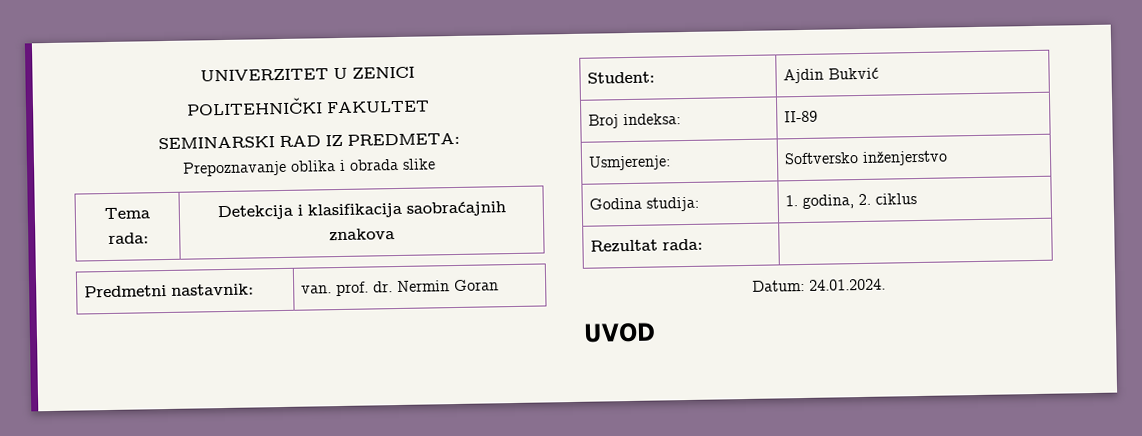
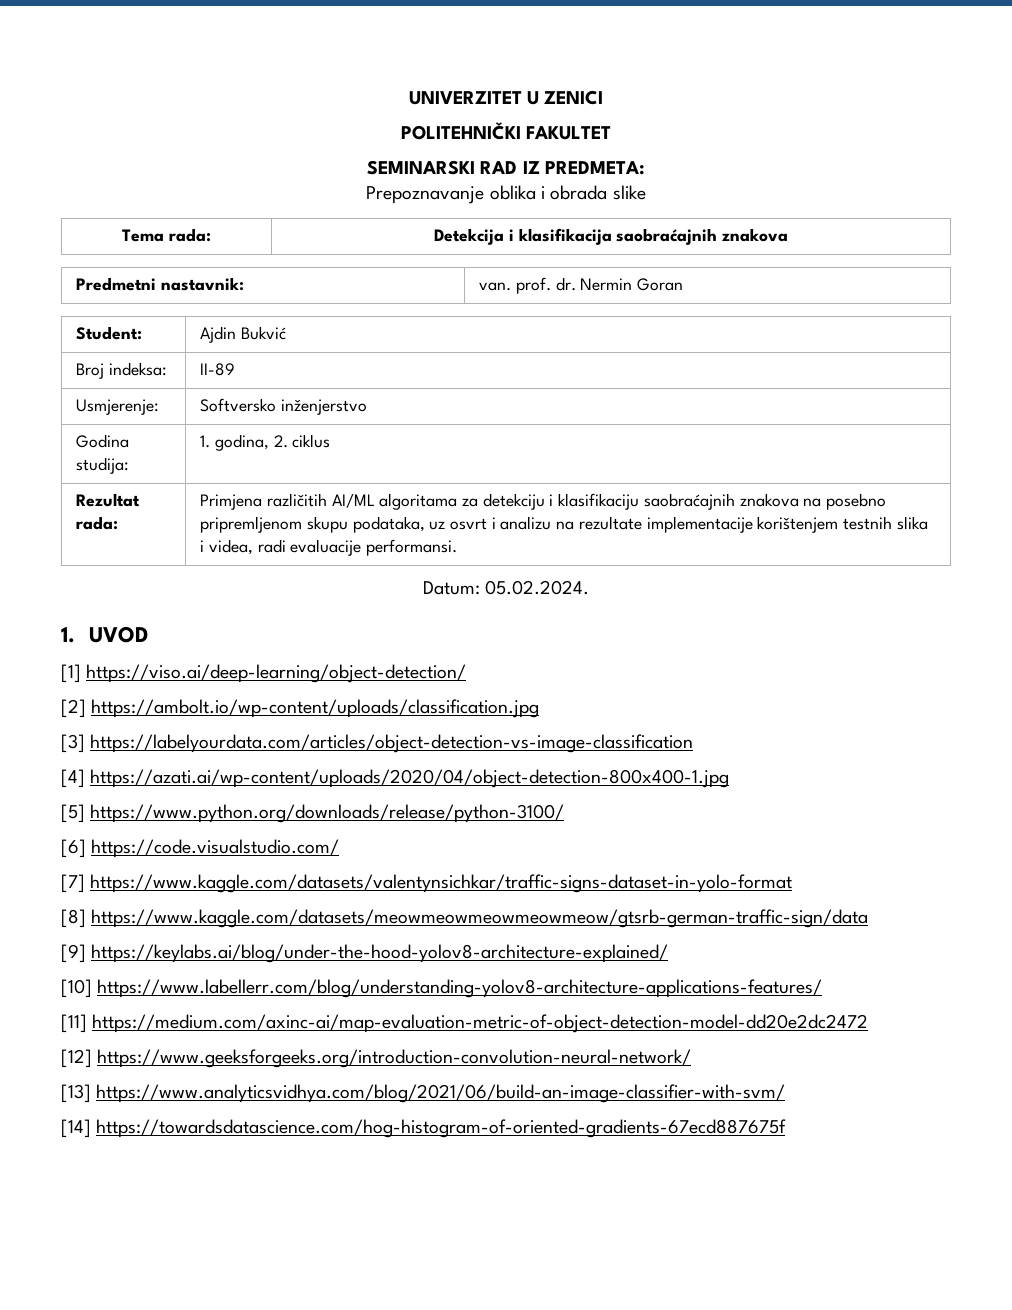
(703, 244) none -> [200,493,887,510] [200,516,928,533] [200,539,457,556] Primjena različitih AI/ML algoritama za detekciju i klasifikaciju saobraćajnih znakova na posebno pripremljenom skupu podataka, uz osvrt i analizu na rezultate implementacije korištenjem testnih slika i videa, radi evaluacije performansi.
[808,278,886,291] 24.01.2024. // -> [485,580,590,595] [61,627,75,643] 05.02.2024. // 1.
(656, 332) none -> [61,664,467,683] [61,699,540,718] [61,734,694,753] [61,769,730,788] [61,804,565,823] [61,839,340,858] [61,874,793,893] [61,909,869,928] [61,944,669,963] [61,979,823,998] [61,1014,869,1033] [61,1049,692,1068] [61,1084,786,1103] [61,1119,787,1138] // [1] https://viso.ai/deep-learning/object-detection/ // [2] https://ambolt.io/wp-content/uploads/classification.jpg // [3] https://labelyourdata.com/articles/object-detection-vs-image-classification // [4] https://azati.ai/wp-content/uploads/2020/04/object-detection-800x400-1.jpg // [5] https://www.python.org/downloads/release/python-3100/ // [6] https://code.visualstudio.com/ // [7] https://www.kaggle.com/datasets/valentynsichkar/traffic-signs-dataset-in-yolo-format // [8] https://www.kaggle.com/datasets/meowmeowmeowmeowmeow/gtsrb-german-traffic-sign/data // [9] https://keylabs.ai/blog/under-the-hood-yolov8-architecture-explained/ // [10] https://www.labellerr.com/blog/understanding-yolov8-architecture-applications-features/ // [11] https://medium.com/axinc-ai/map-evaluation-metric-of-object-detection-model-dd20e2dc2472 // [12] https://www.geeksforgeeks.org/introduction-convolution-neural-network/ // [13] https://www.analyticsvidhya.com/blog/2021/06/build-an-image-classifier-with-svm/ // [14] https://towardsdatascience.com/hog-histogram-of-oriented-gradients-67ecd887675f

